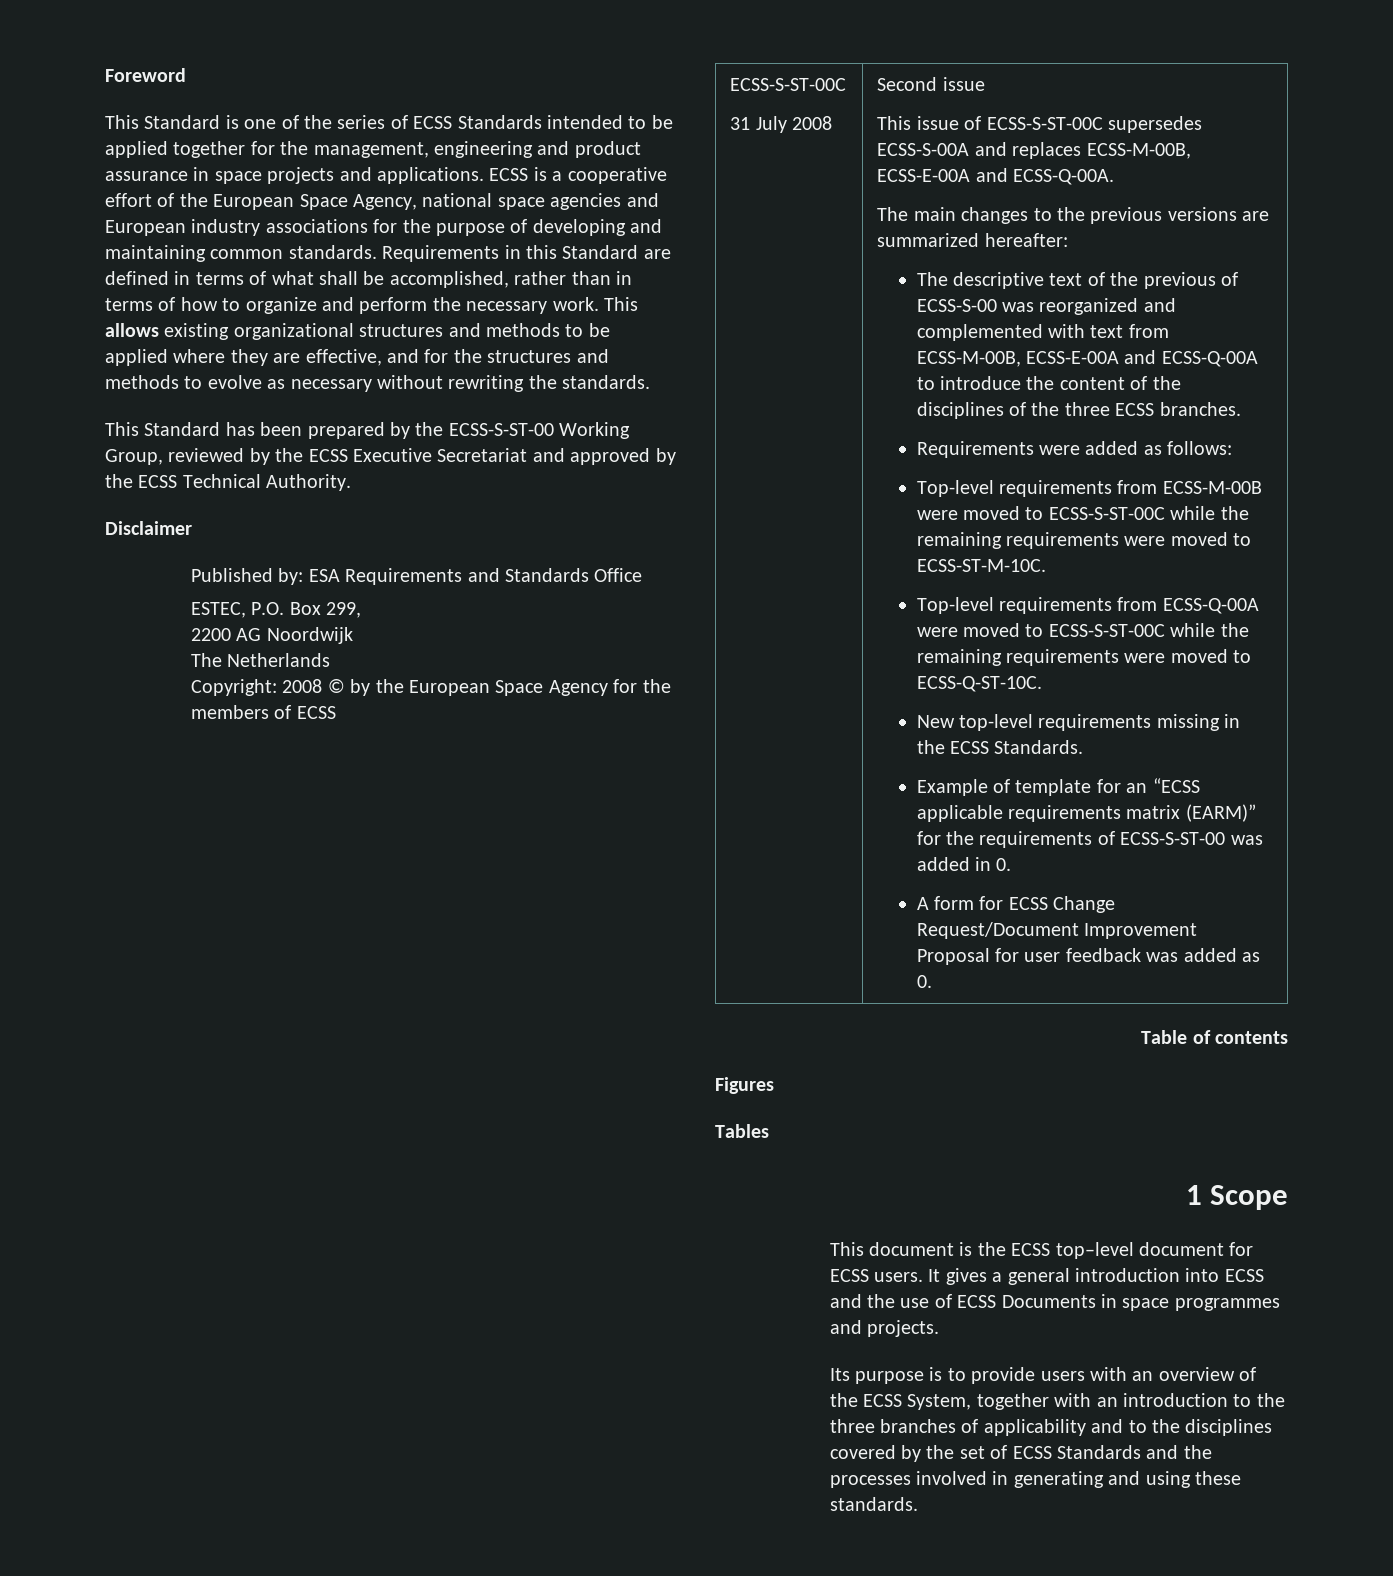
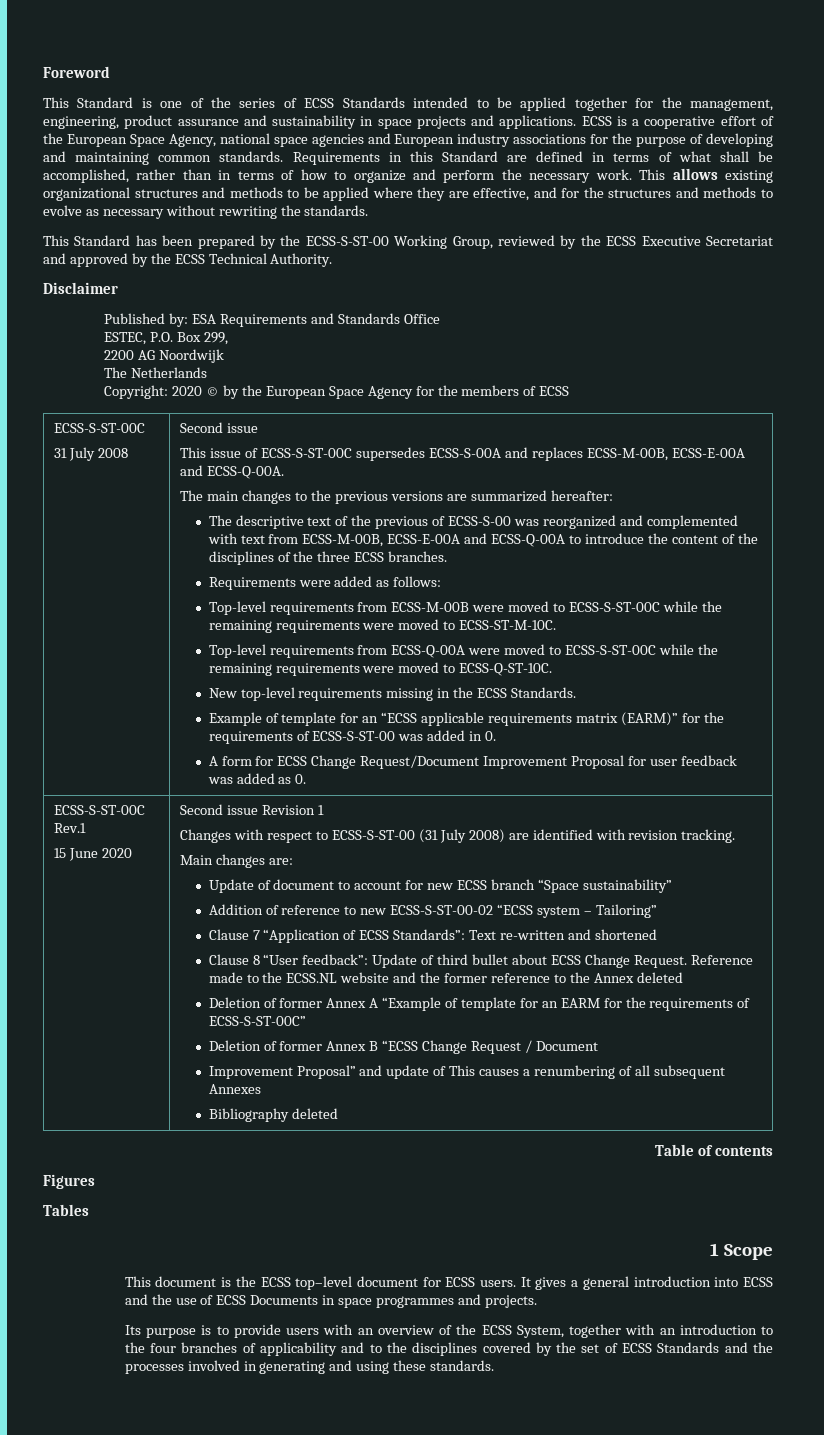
[434,141,641,158] [105,171,188,181] engineering and product assurance -> [43,115,357,129] engineering, product assurance and sustainability
[282,679,323,693] 2008 -> [172,386,203,396] 2020
(932, 981) none -> [54,805,146,815] [54,823,87,833] [54,848,133,861] [180,804,325,815] [180,829,736,843] [180,854,294,868] [208,879,672,893] [208,904,657,918] [208,929,657,943] [208,954,753,968] [208,972,683,983] [208,997,751,1011] [208,1016,306,1026] [208,1040,598,1054] [208,1065,725,1079] [208,1084,261,1094] [208,1108,338,1122] // ECSS-S-ST-00C Rev.1 // 15 June 2020 | Second issue Revision 1 // Changes with respect to ECSS-S-ST-00 (31 July 2008) are identified with revision tracking. // Main changes are: // Update of document to account for new ECSS branch “Space sustainability” // Addition of reference to new ECSS-S-ST-00-02 “ECSS system – Tailoring” // Clause 7 “Application of ECSS Standards”: Text re-written and shortened // Clause 8 “User feedback”: Update of third bullet about ECSS Change Request. Reference made to the ECSS.NL website and the former reference to the Annex deleted // Deletion of former Annex A “Example of template for an EARM for the requirements of ECSS-S-ST-00C” // Deletion of former Annex B “ECSS Change Request / Document // Improvement Proposal” and update of This causes a renumbering of all subsequent Annexes // Bibliography deleted
[829,1419,875,1433] three -> [150,1343,177,1353] four

